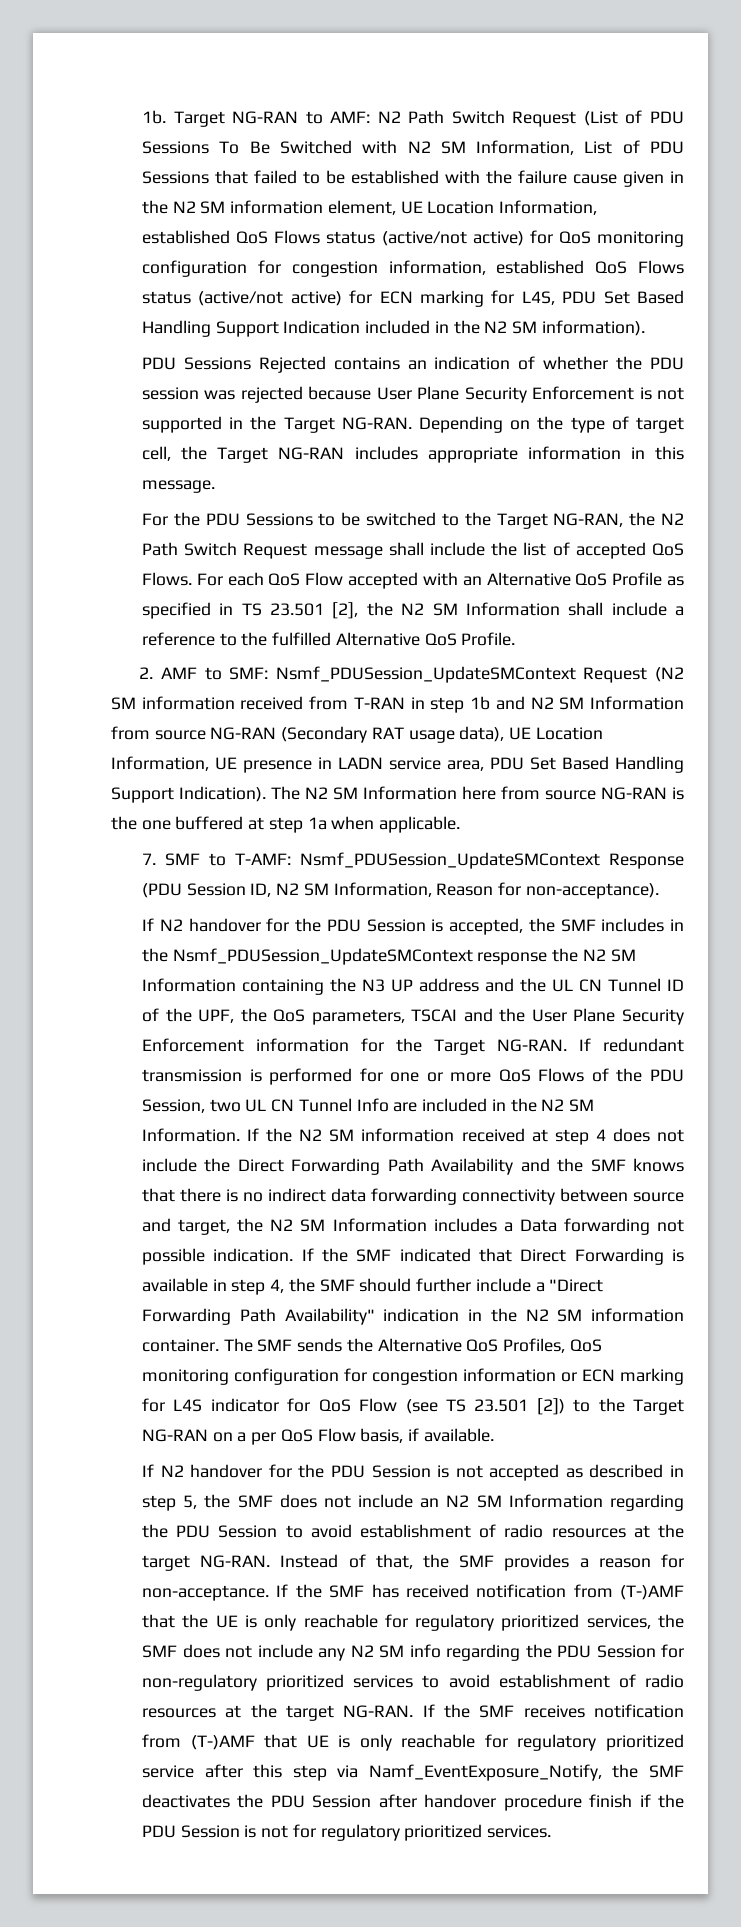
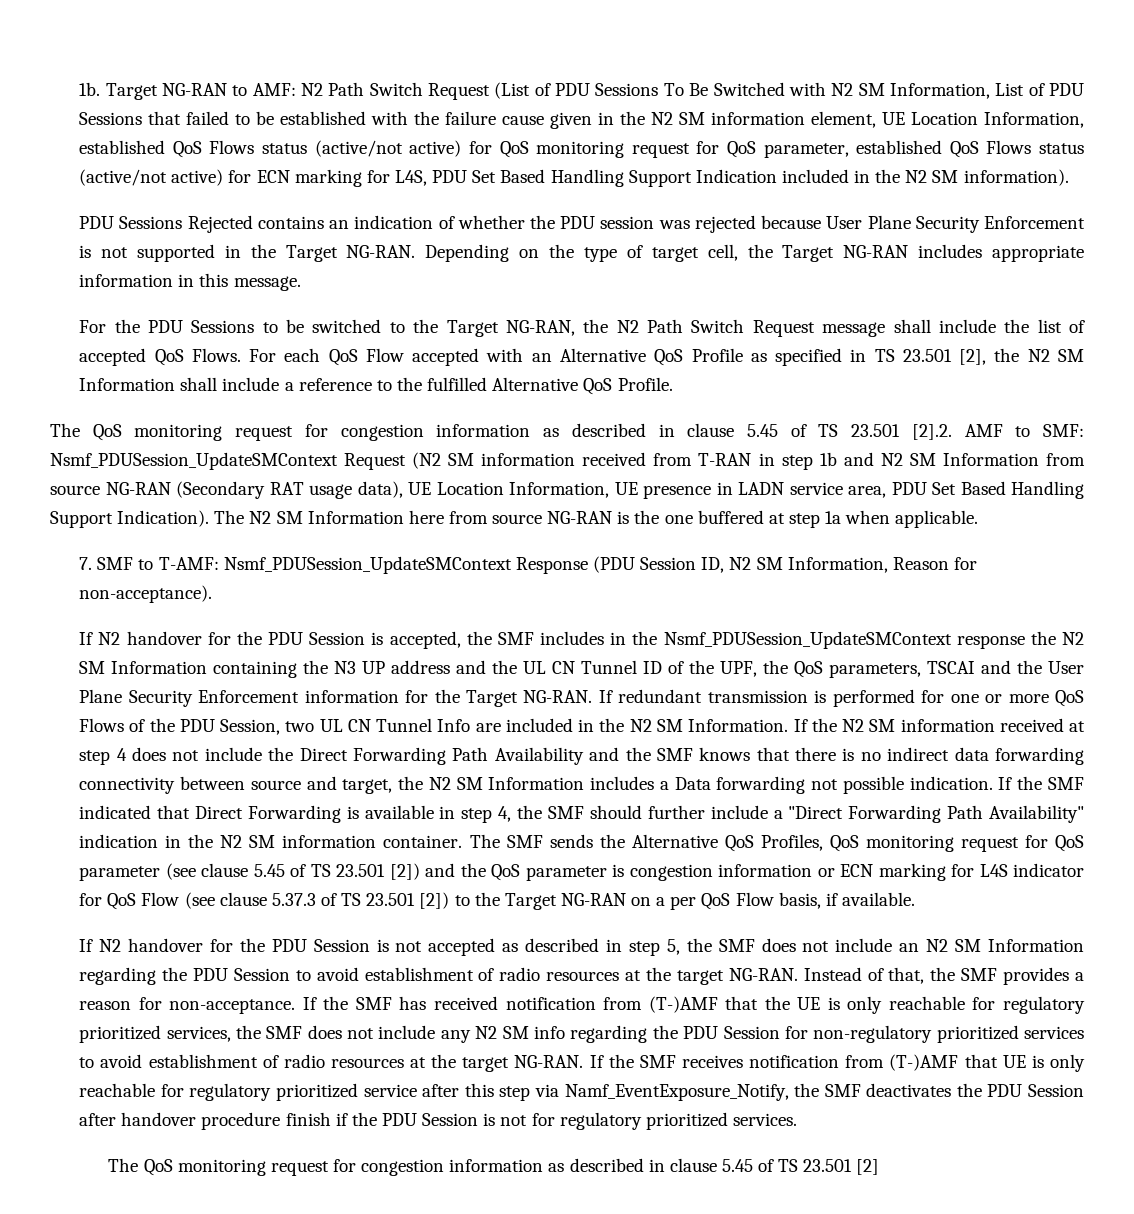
[142,260,486,277] configuration for congestion information, -> [631,141,849,158] request for QoS parameter,
[139,667,154,679] 2. -> [50,423,952,441] The QoS monitoring request for congestion information as described in clause 5.45 of TS 23.501 [2].2.
[234,1368,368,1385] configuration for -> [960,835,1085,852] [79,863,625,881] request for QoS parameter (see clause 5.45 of TS 23.501 [2]) and the QoS parameter is
(438, 1406) none -> [219,892,338,906] clause 5.37.3 of
(552, 1831) none -> [108,1158,880,1176] // The QoS monitoring request for congestion information as described in clause 5.45 of TS 23.501 [2]

